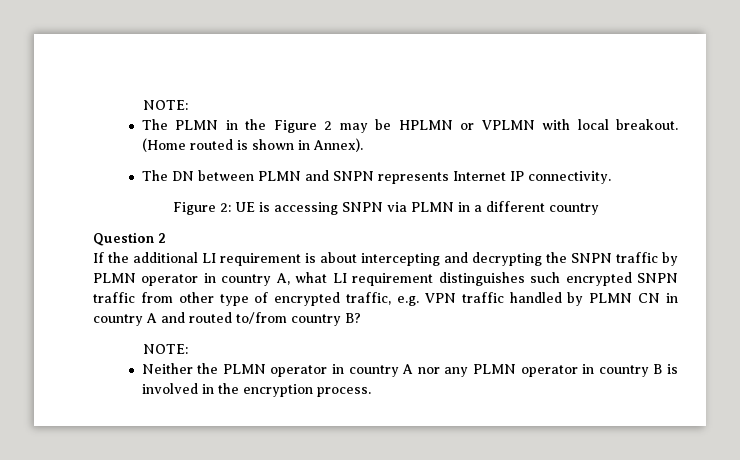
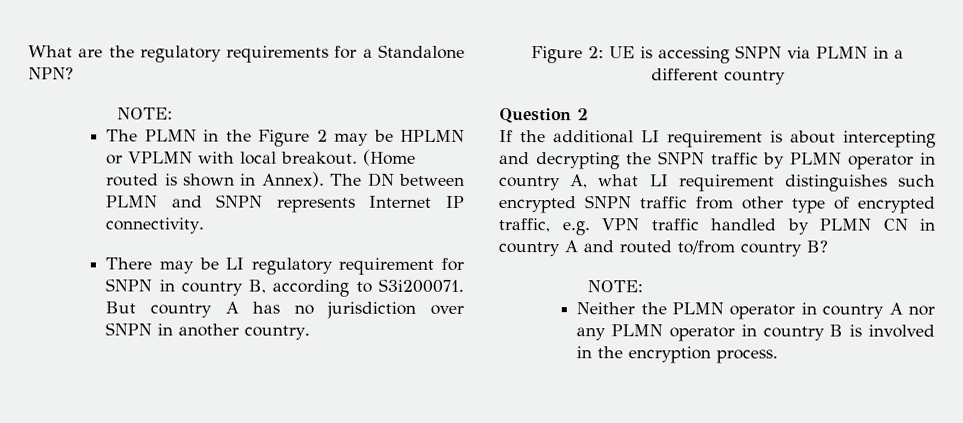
(142, 105) none -> [28,44,465,63] [28,67,74,80] What are the regulatory requirements for a Standalone NPN? //
(363, 145) // -> (325, 179) none
(611, 177) none -> [105,257,464,275] [105,278,464,297] [105,301,464,319] [105,322,311,340] // There may be LI regulatory requirement for SNPN in country B, according to S3i200071. But country A has no jurisdiction over SNPN in another country.

